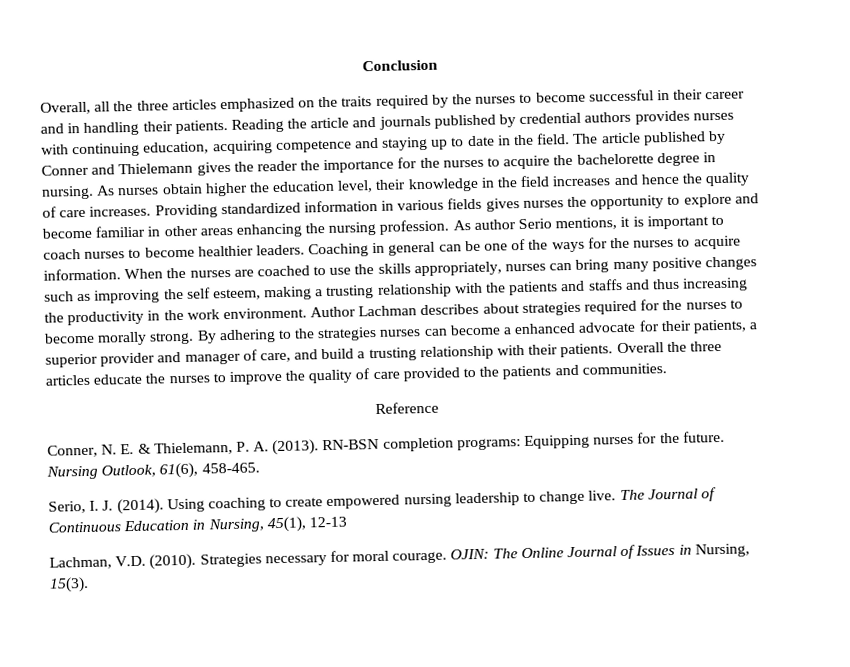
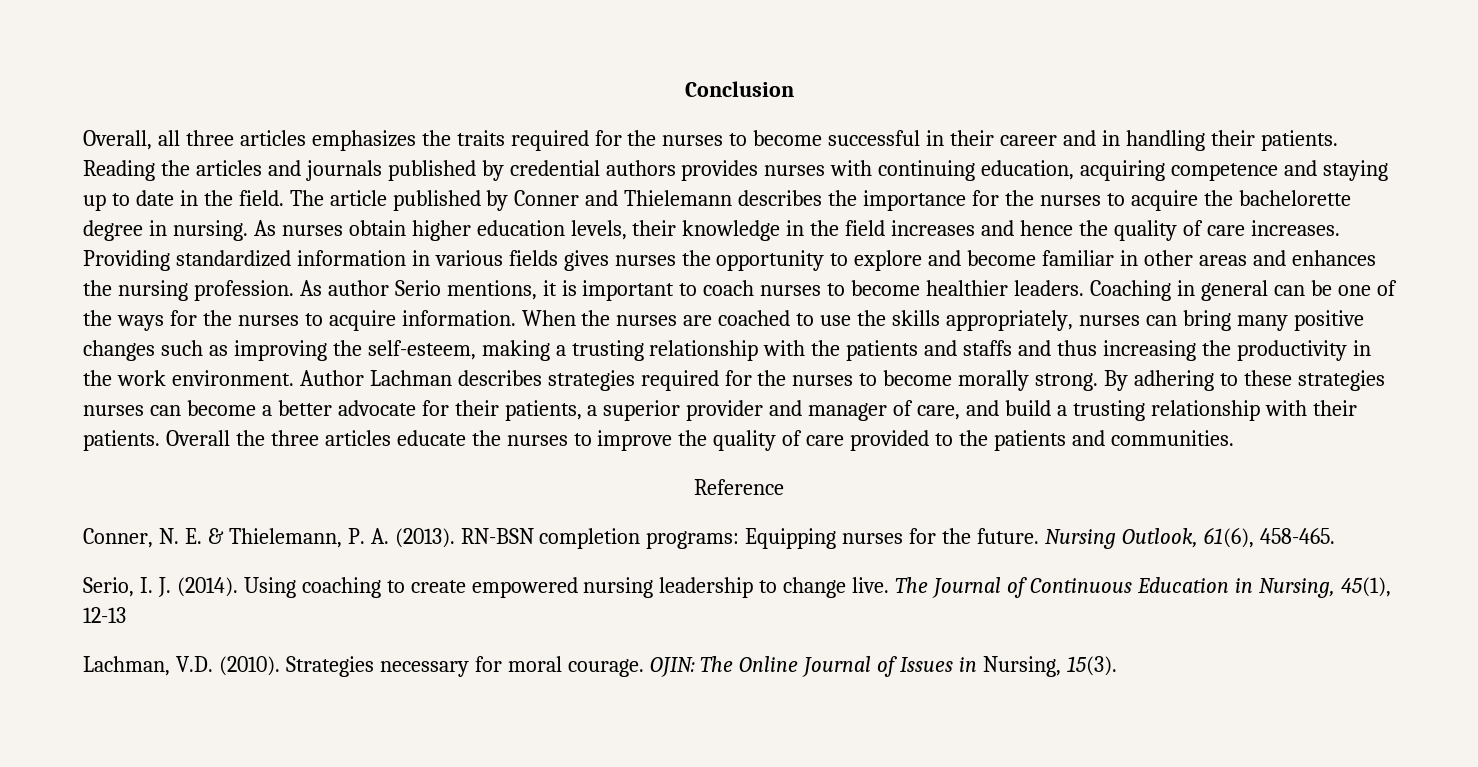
[113,97,316,113] the three articles emphasized on -> [185,130,416,151] three articles emphasizes
[431,94,449,108] by -> [594,130,622,146] for
[310,117,350,129] article -> [195,160,262,176] articles
[196,160,298,176] gives the reader -> [738,190,823,206] describes
[248,180,374,193] the education level, -> [476,220,627,240] education levels,
[235,223,302,238] enhancing -> [1252,250,1376,266] and enhances
[186,287,261,301] self esteem, -> [367,340,476,360] self-esteem,
[482,303,520,314] about -> (542, 378) none
[294,328,316,339] the -> [1243,370,1292,386] these
[514,322,577,335] enhanced -> [277,400,332,416] better

